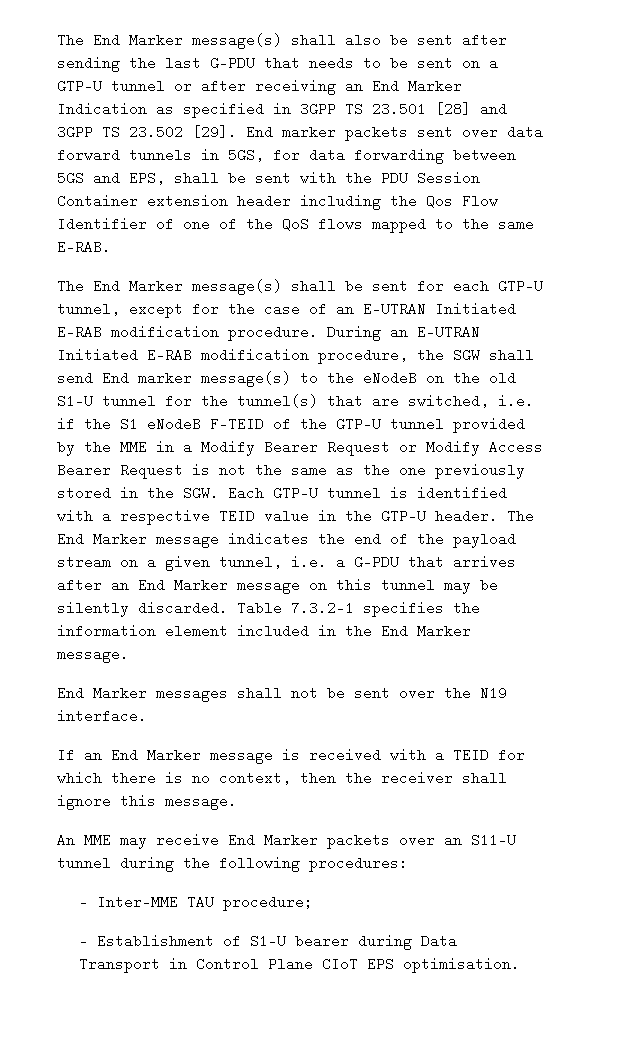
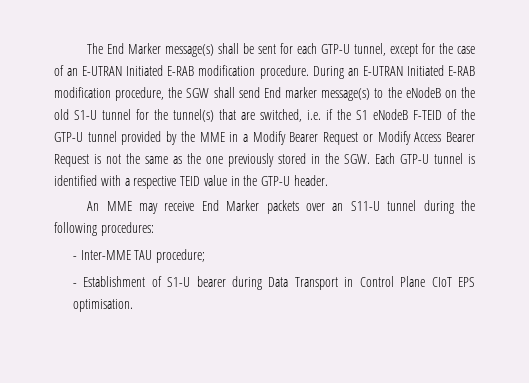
[57,33,507,49] [57,56,498,72] [57,79,462,95] [57,102,507,118] [57,125,543,141] [57,148,516,164] [57,171,480,185] [57,194,498,210] [57,217,534,233] [57,240,111,254] [57,279,336,295] The End Marker message(s) shall also be sent after sending the last G-PDU that needs to be sent on a GTP-U tunnel or after receiving an End Marker Indication as specified in 3GPP TS 23.501 [28] and 3GPP TS 23.502 [29]. End marker packets sent over data forward tunnels in 5GS, for data forwarding between 5GS and EPS, shall be sent with the PDU Session Container extension header including the Qos Flow Identifier of one of the QoS flows mapped to the same E-RAB. // The End Marker message(s) shall -> [87,43,240,57] The End Marker message(s) shall
[507,509,534,523] [57,532,516,548] [57,555,516,571] [57,578,498,594] [57,601,480,617] [57,624,471,638] [57,647,129,663] [57,686,507,702] [57,709,147,723] [57,748,525,764] [57,771,507,785] [57,794,237,810] The End Marker message indicates the end of the payload stream on a given tunnel, i.e. a G-PDU that arrives after an End Marker message on this tunnel may be silently discarded. Table 7.3.2-1 specifies the information element included in the End Marker message. // End Marker messages shall not be sent over the N19 interface. // If an End Marker message is received with a TEID for which there is no context, then the receiver shall ignore this message. -> (329, 180) none

